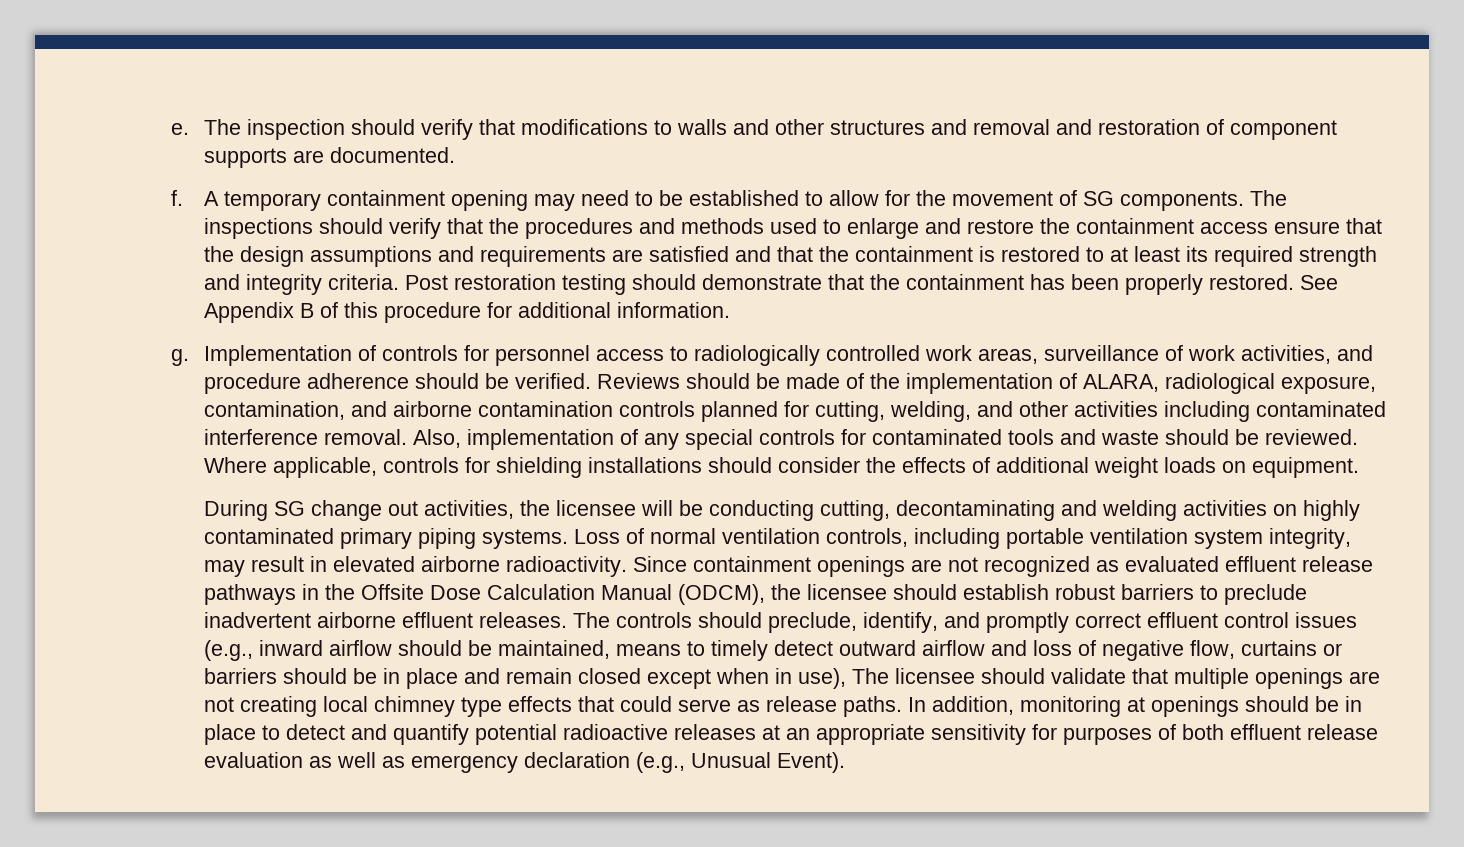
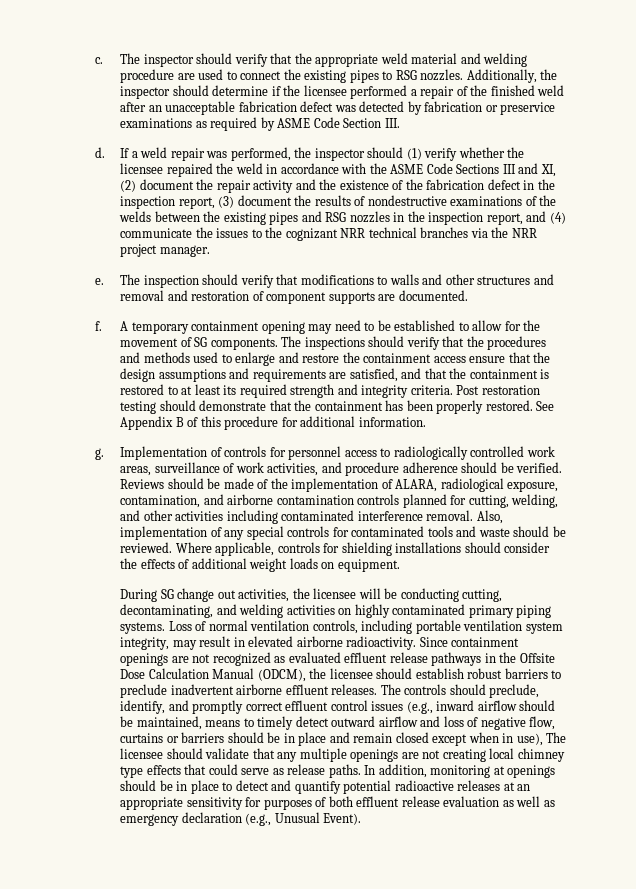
(171, 129) none -> [94,53,528,67] [120,69,558,83] [120,85,565,99] [120,101,556,115] [120,117,400,131] [94,147,525,161] [120,163,556,177] [120,179,555,193] [120,195,557,209] [119,211,566,225] [120,227,537,241] [120,244,210,257] c. The inspector should verify that the appropriate weld material and welding procedure are used to connect the existing pipes to RSG nozzles. Additionally, the inspector should determine if the licensee performed a repair of the finished weld after an unacceptable fabrication defect was detected by fabrication or preservice examinations as required by ASME Code Section III. // d. If a weld repair was performed, the inspector should (1) verify whether the licensee repaired the weld in accordance with the ASME Code Sections III and XI, (2) document the repair activity and the existence of the fabrication defect in the inspection report, (3) document the results of nondestructive examinations of the welds between the existing pipes and RSG nozzles in the inspection report, and (4) communicate the issues to the cognizant NRR technical branches via the NRR project manager. //
[649,246,730,262] satisfied -> [349,368,398,382] satisfied,
[896,500,1056,521] decontaminating -> [120,604,214,618] decontaminating,
(1169, 676) none -> [277,752,298,762] any

